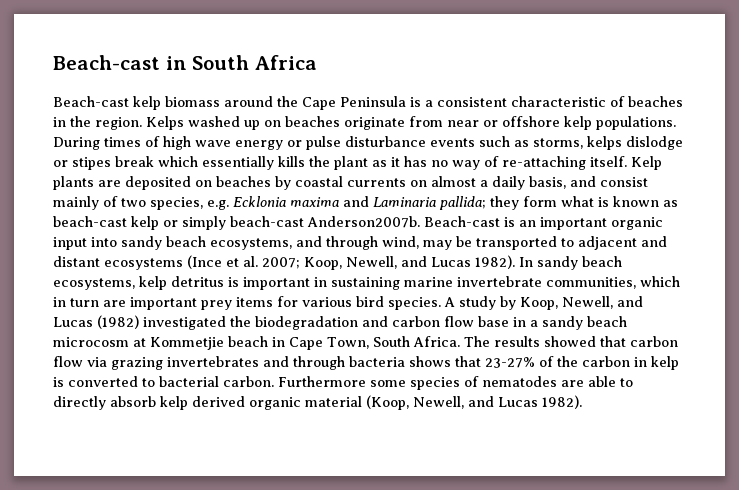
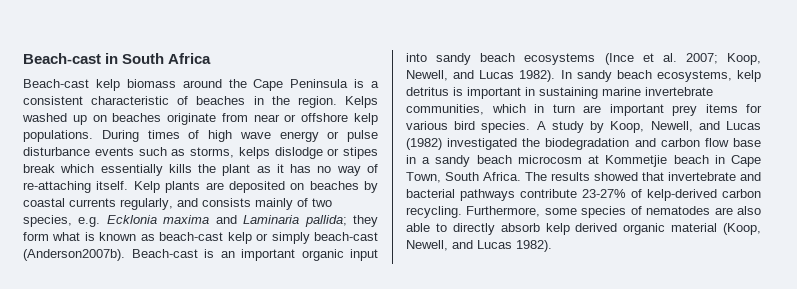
[410,176,648,190] on almost a daily basis, and consist -> [120,198,251,210] regularly, and consists
[307,216,420,228] Anderson2007b. -> [23,249,125,261] (Anderson2007b).
[210,236,667,250] [53,256,100,267] ecosystems, and through wind, may be transported to adjacent and distant -> (516, 57) none
[629,336,678,347] [53,356,679,370] [53,376,366,387] carbon flow via grazing invertebrates and through bacteria shows that 23-27% of the carbon in kelp is converted to bacterial carbon. Furthermore -> [668,172,761,181] [406,189,761,201] [406,206,541,218] invertebrate and bacterial pathways contribute 23-27% of kelp-derived carbon recycling. Furthermore,
(584, 383) none -> [737,206,761,215] also

